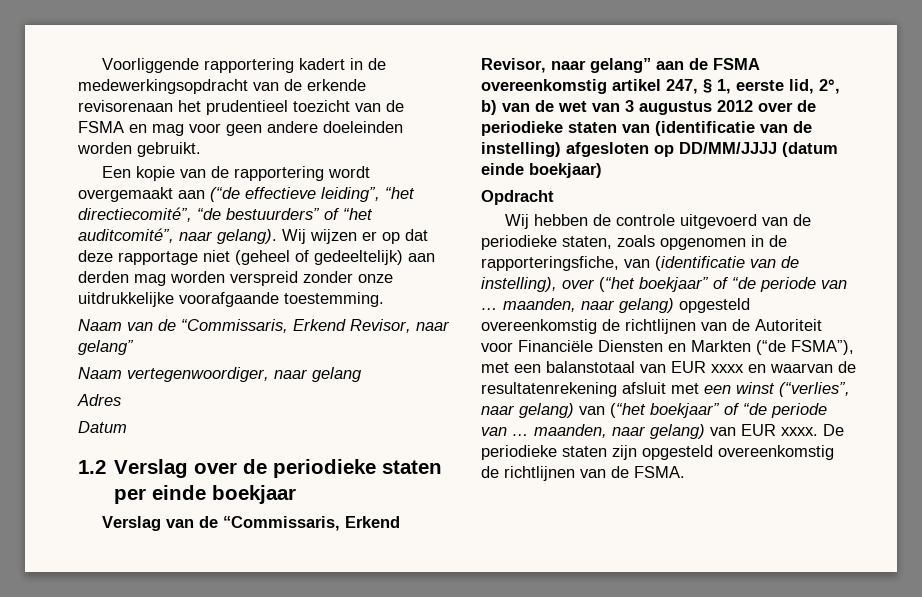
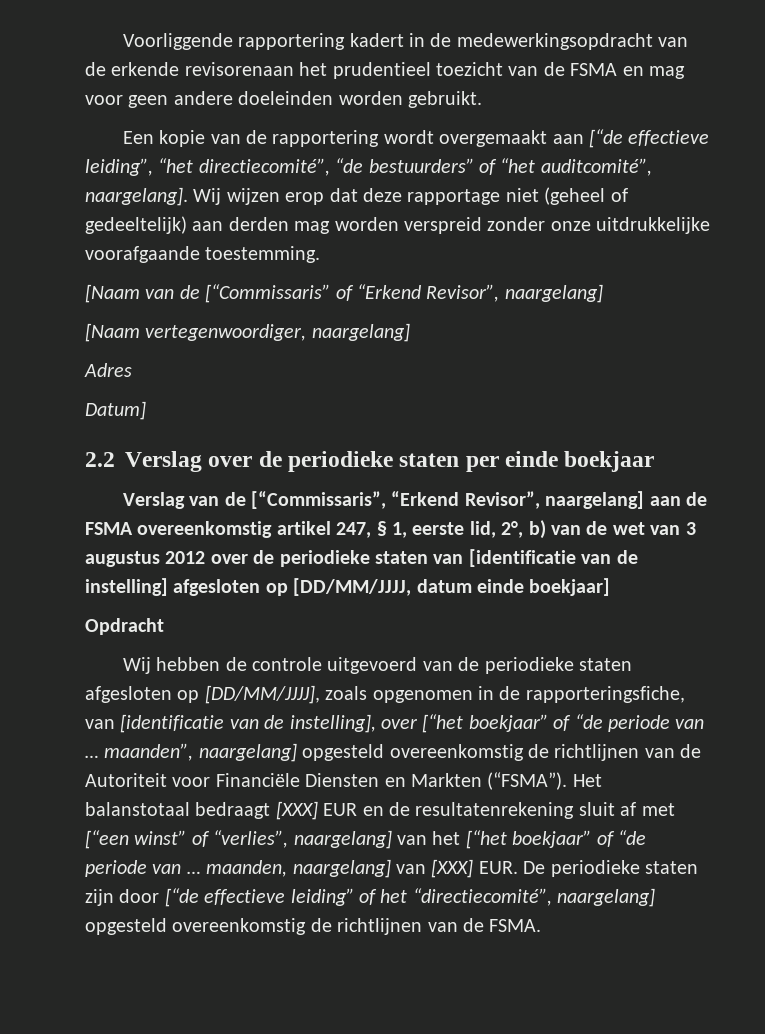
[210,187,240,202] (“de -> [588,129,623,148] [“de
[179,229,400,244] naar gelang). Wij wijzen er op -> [85,187,325,206] naargelang]. Wij wijzen erop
[78,319,450,333] [78,340,134,355] [78,367,362,382] Naam van de “Commissaris, Erkend Revisor, naar gelang” // Naam vertegenwoordiger, naar gelang -> [85,284,603,303] [85,323,410,342] [Naam van de [“Commissaris” of “Erkend Revisor”, naargelang] // [Naam vertegenwoordiger, naargelang]
[78,421,127,433] [78,460,106,474] Datum // 1.2 -> [85,401,146,420] [85,452,115,467] Datum] // 2.2
[223,516,401,531] [481,58,651,73] “Commissaris, Erkend Revisor, naar gelang” -> [250,491,645,509] [“Commissaris”, “Erkend Revisor”, naargelang]
[655,121,812,136] [481,142,838,157] [481,163,602,178] (identificatie van de instelling) afgesloten op DD/MM/JJJJ (datum einde boekjaar) -> [468,549,638,567] [85,578,611,596] [identificatie van de instelling] afgesloten op [DD/MM/JJJJ, datum einde boekjaar]
[562,236,612,249] staten, -> [578,658,632,671] [85,685,320,704] staten afgesloten op [DD/MM/JJJJ],
[655,256,799,271] [481,277,847,292] [481,298,674,313] (identificatie van de instelling), over (“het boekjaar” of “de periode van … maanden, naar gelang) -> [120,714,705,733] [85,743,297,762] [identificatie van de instelling], over [“het boekjaar” of “de periode van … maanden”, naargelang]
[756,340,854,355] [481,361,856,373] [481,382,850,397] [481,403,827,418] [481,424,844,439] [481,445,637,460] (“de FSMA”), met een balanstotaal van EUR xxxx en waarvan de resultatenrekening afsluit met een winst (“verlies”, naar gelang) van (“het boekjaar” of “de periode van … maanden, naar gelang) van EUR xxxx. De periodieke staten zijn -> [487,772,602,790] [85,801,675,820] [85,830,646,849] [85,859,698,878] [85,888,656,907] (“FSMA”). Het balanstotaal bedraagt [XXX] EUR en de resultatenrekening sluit af met [“een winst” of “verlies”, naargelang] van het [“het boekjaar” of “de periode van … maanden, naargelang] van [XXX] EUR. De periodieke staten zijn door [“de effectieve leiding” of het “directiecomité”, naargelang]

